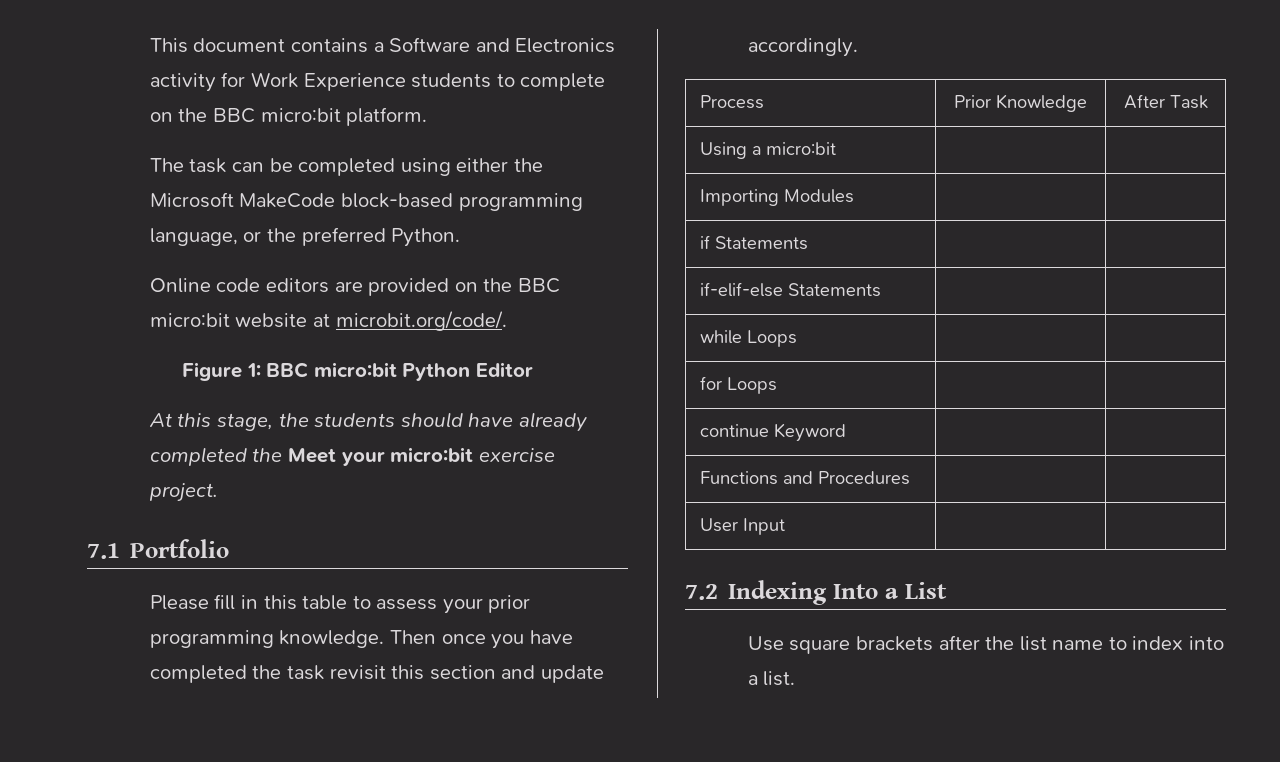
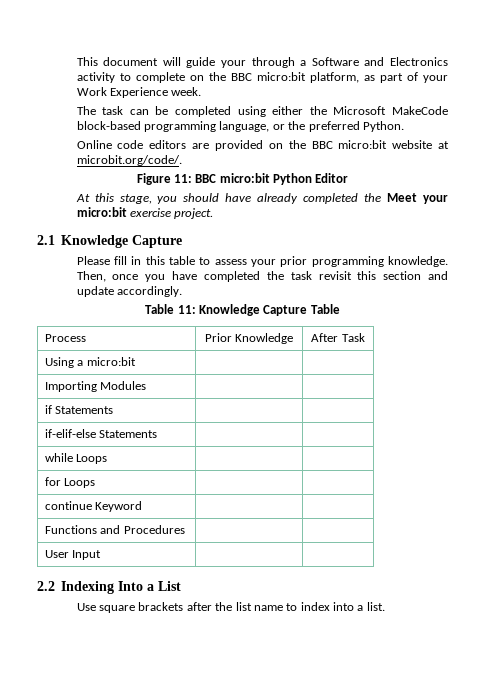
[290,38,368,53] contains -> [162,57,295,68] will guide your through
[221,72,492,91] for Work Experience students -> (115, 77) none
[346,107,428,126] platform. -> [309,72,448,83] [76,87,202,98] platform, as part of your Work Experience week.
[246,363,261,377] 1: -> [173,174,192,183] 11:
[278,413,396,427] the students -> [157,196,178,204] you
[87,539,230,559] 7.1 Portfolio -> [37,235,183,248] 2.1 Knowledge Capture
[389,630,436,644] Then -> [76,271,106,282] Then,
(858, 47) none -> [145,304,340,316] // Table 11: Knowledge Capture Table
[685,584,718,600] 7.2 -> [37,581,55,591] 2.2

